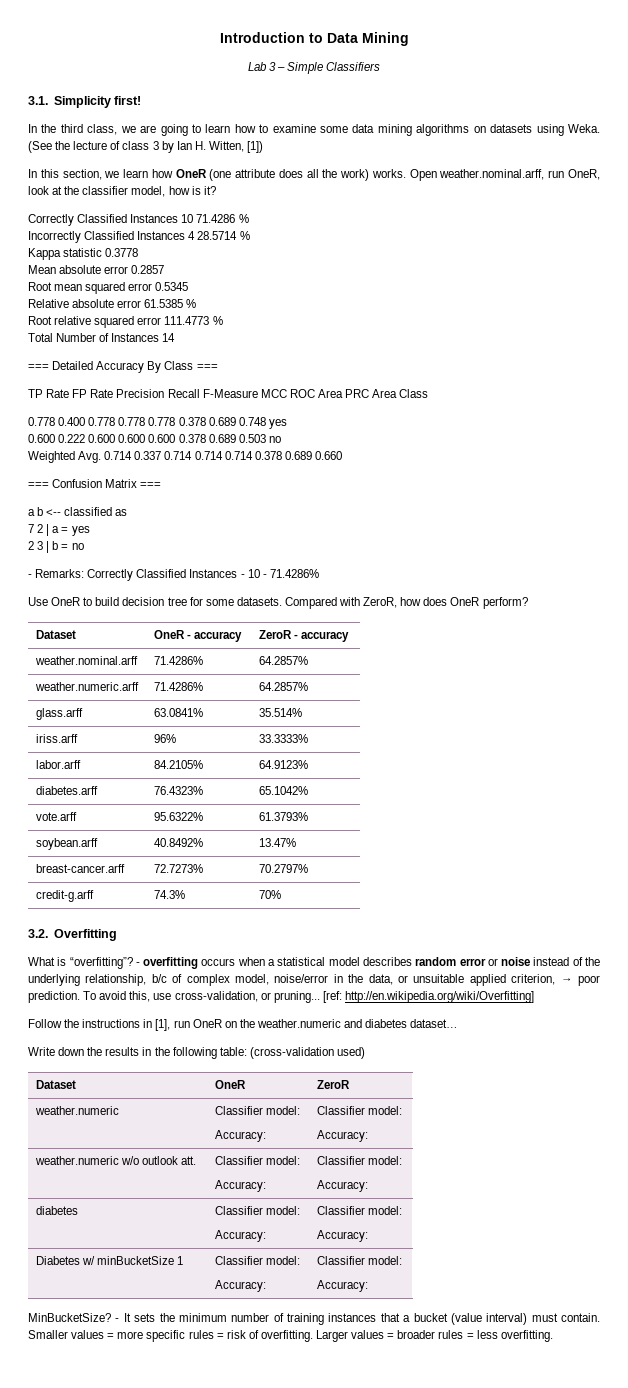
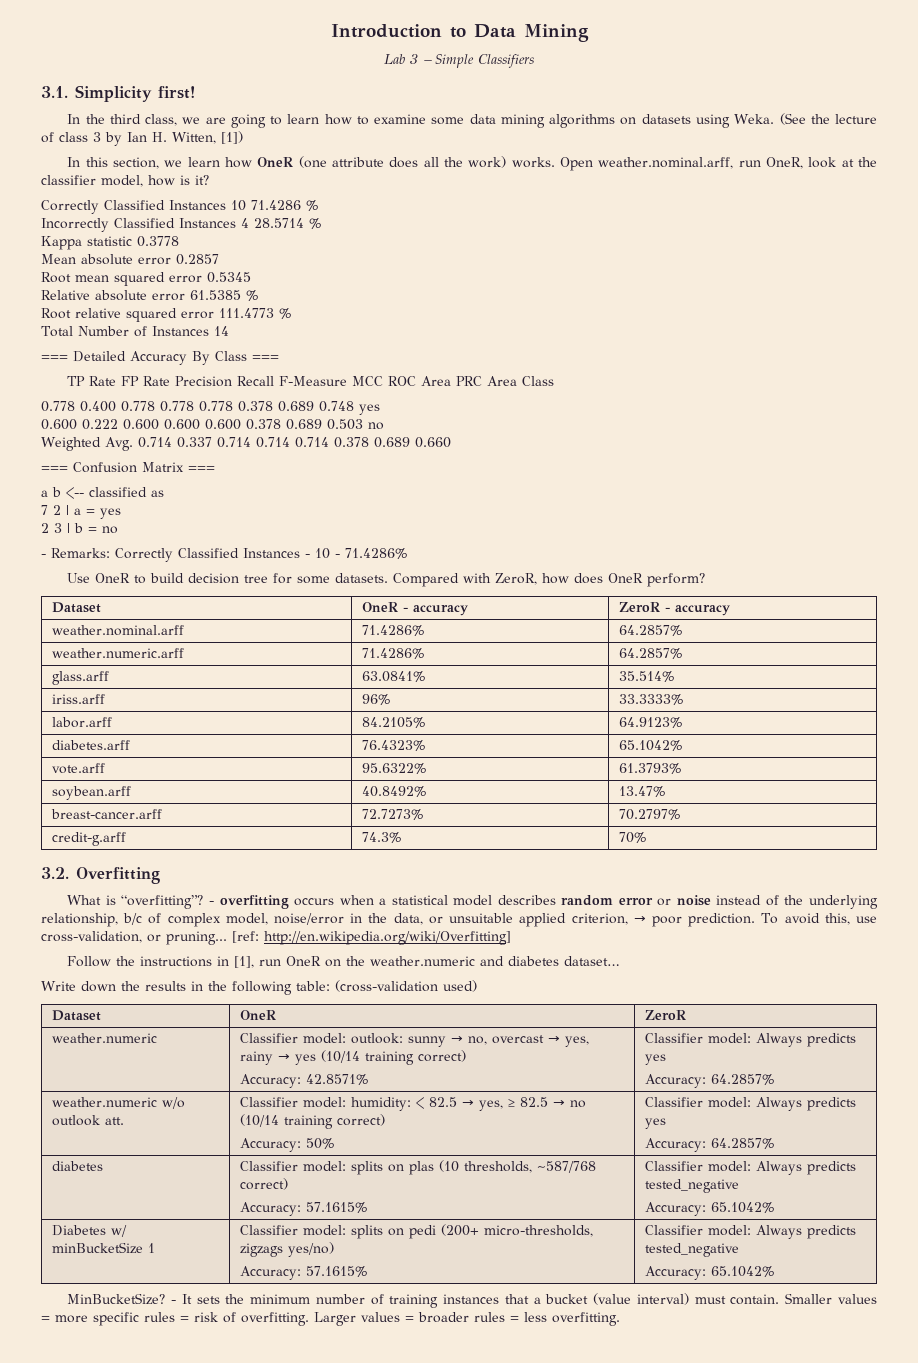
[214,1130,266,1142] [316,1106,402,1115] [316,1130,368,1142] // Accuracy: | Classifier model: // Accuracy: -> [350,1033,589,1047] [239,1050,466,1065] [239,1074,369,1088] [644,1033,856,1047] [644,1054,666,1065] [644,1074,775,1088] outlook: sunny → no, overcast → yes, rainy → yes (10/14 training correct) // Accuracy: 42.8571% | Classifier model: Always predicts yes // Accuracy: 64.2857%
[214,1180,266,1192] [316,1156,402,1165] [316,1180,368,1192] // Accuracy: | Classifier model: // Accuracy: -> [350,1097,586,1111] [239,1114,385,1129] [239,1138,335,1152] [644,1097,856,1111] [644,1118,666,1129] [644,1138,775,1152] humidity: < 82.5 → yes, ≥ 82.5 → no (10/14 training correct) // Accuracy: 50% | Classifier model: Always predicts yes // Accuracy: 64.2857%
[214,1230,266,1242] [316,1206,402,1215] [316,1230,368,1242] // Accuracy: | Classifier model: // Accuracy: -> [350,1160,596,1175] [239,1178,288,1190] [239,1202,368,1216] [644,1161,856,1175] [644,1179,739,1193] [644,1202,775,1216] splits on plas (10 thresholds, ~587/768 correct) // Accuracy: 57.1615% | Classifier model: Always predicts tested_negative // Accuracy: 65.1042%
[214,1280,266,1292] [316,1256,402,1265] [316,1280,368,1292] // Accuracy: | Classifier model: // Accuracy: -> [350,1224,593,1239] [239,1242,334,1257] [239,1266,368,1280] [644,1225,856,1239] [644,1243,739,1257] [644,1266,775,1280] splits on pedi (200+ micro-thresholds, zigzags yes/no) // Accuracy: 57.1615% | Classifier model: Always predicts tested_negative // Accuracy: 65.1042%

